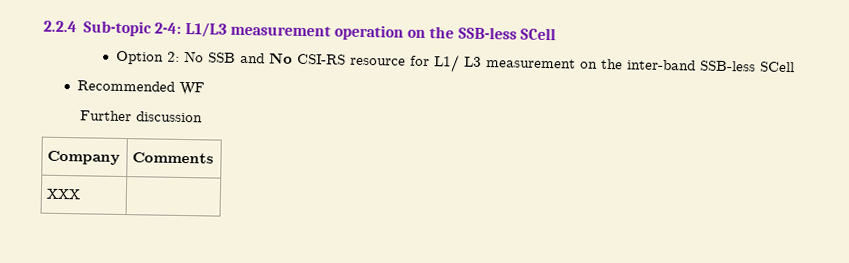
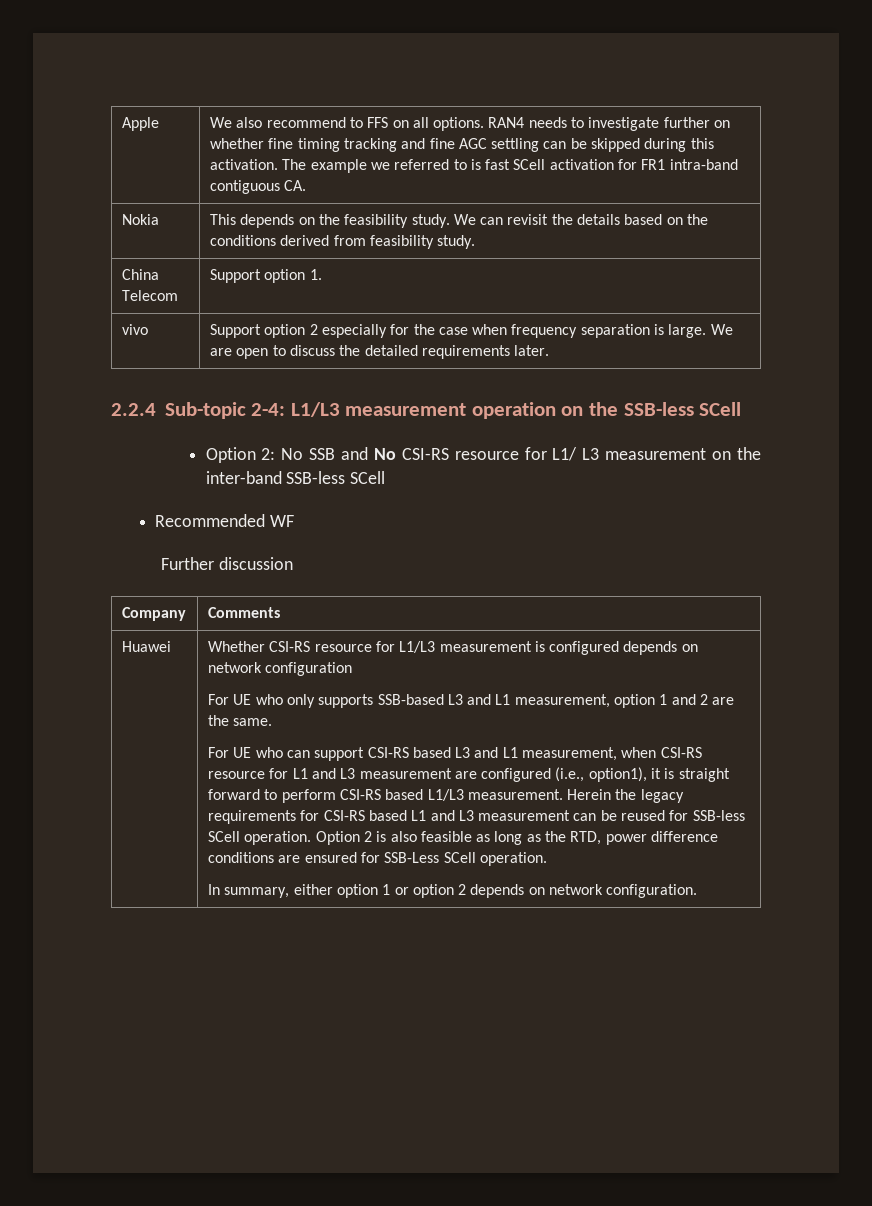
(43, 26) none -> [121,117,159,131] [209,117,731,131] [209,138,714,152] [209,159,738,173] [209,180,307,194] [121,214,159,225] [209,214,709,228] [209,235,476,249] [121,269,159,280] [121,290,178,301] [209,269,322,283] [121,324,148,335] [209,324,733,338] [209,345,550,359] Apple | We also recommend to FFS on all options. RAN4 needs to investigate further on whether fine timing tracking and fine AGC settling can be skipped during this activation. The example we referred to is fast SCell activation for FR1 intra-band contiguous CA. // Nokia | This depends on the feasibility study. We can revisit the details based on the conditions derived from feasibility study. // China Telecom | Support option 1. // vivo | Support option 2 especially for the case when frequency separation is large. We are open to discuss the detailed requirements later. //
[46,188,81,200] XXX | -> [121,641,171,652] [207,641,698,655] [207,662,353,676] [207,694,735,708] [207,715,273,726] [207,747,702,761] [207,767,730,782] [207,789,684,803] [207,810,745,824] [207,831,719,845] [207,852,547,866] [207,884,698,898] Huawei | Whether CSI-RS resource for L1/L3 measurement is configured depends on network configuration // For UE who only supports SSB-based L3 and L1 measurement, option 1 and 2 are the same. // For UE who can support CSI-RS based L3 and L1 measurement, when CSI-RS resource for L1 and L3 measurement are configured (i.e., option1), it is straight forward to perform CSI-RS based L1/L3 measurement. Herein the legacy requirements for CSI-RS based L1 and L3 measurement can be reused for SSB-less SCell operation. Option 2 is also feasible as long as the RTD, power difference conditions are ensured for SSB-Less SCell operation. // In summary, either option 1 or option 2 depends on network configuration.

